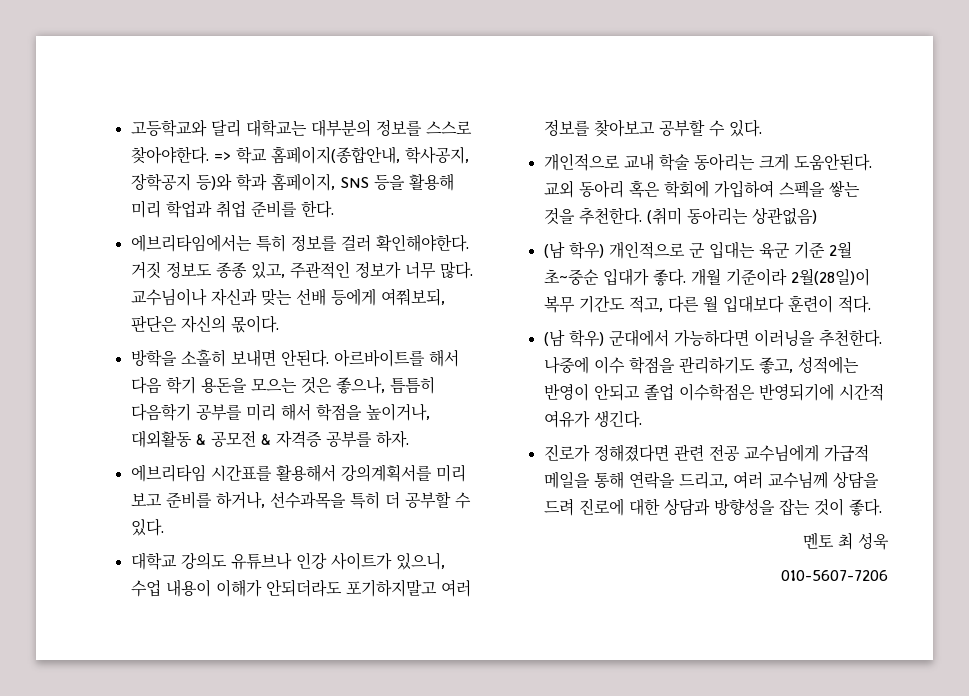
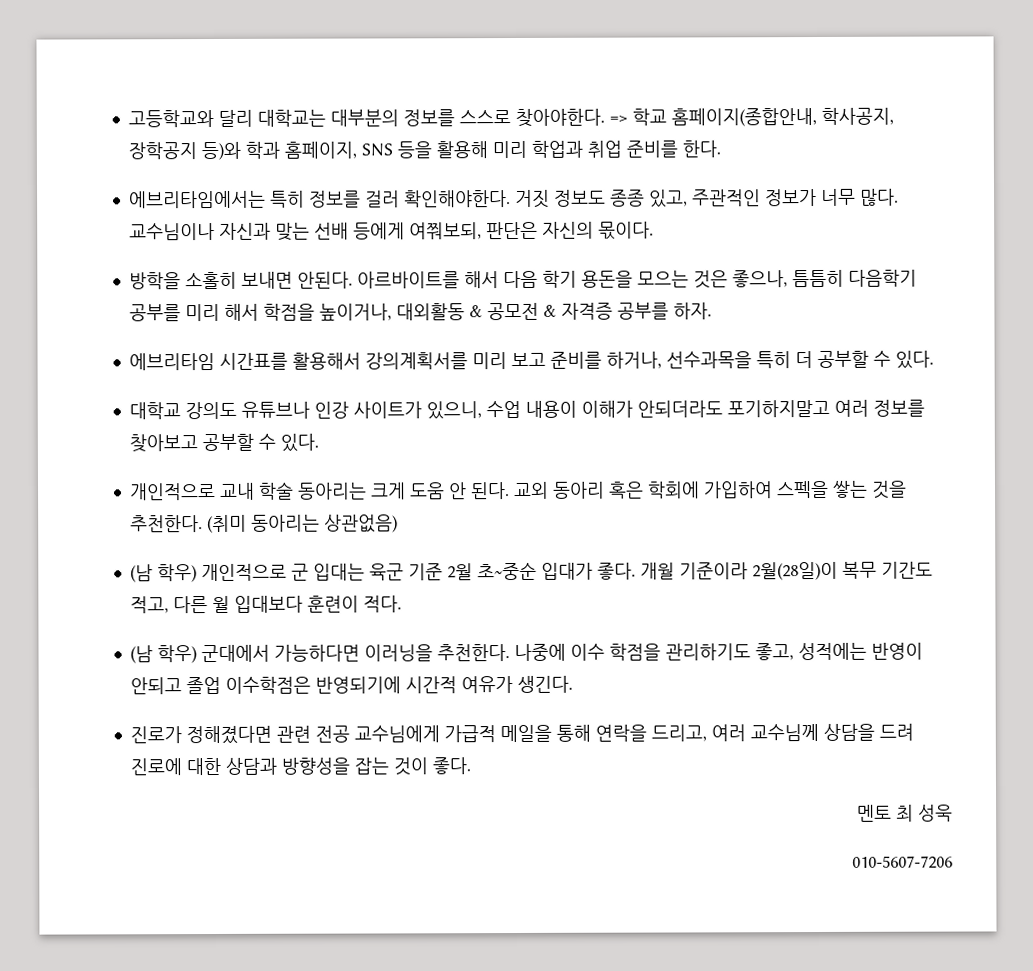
[793,153,872,171] 도움안된다. -> [409,482,511,500] 도움 안 된다.

